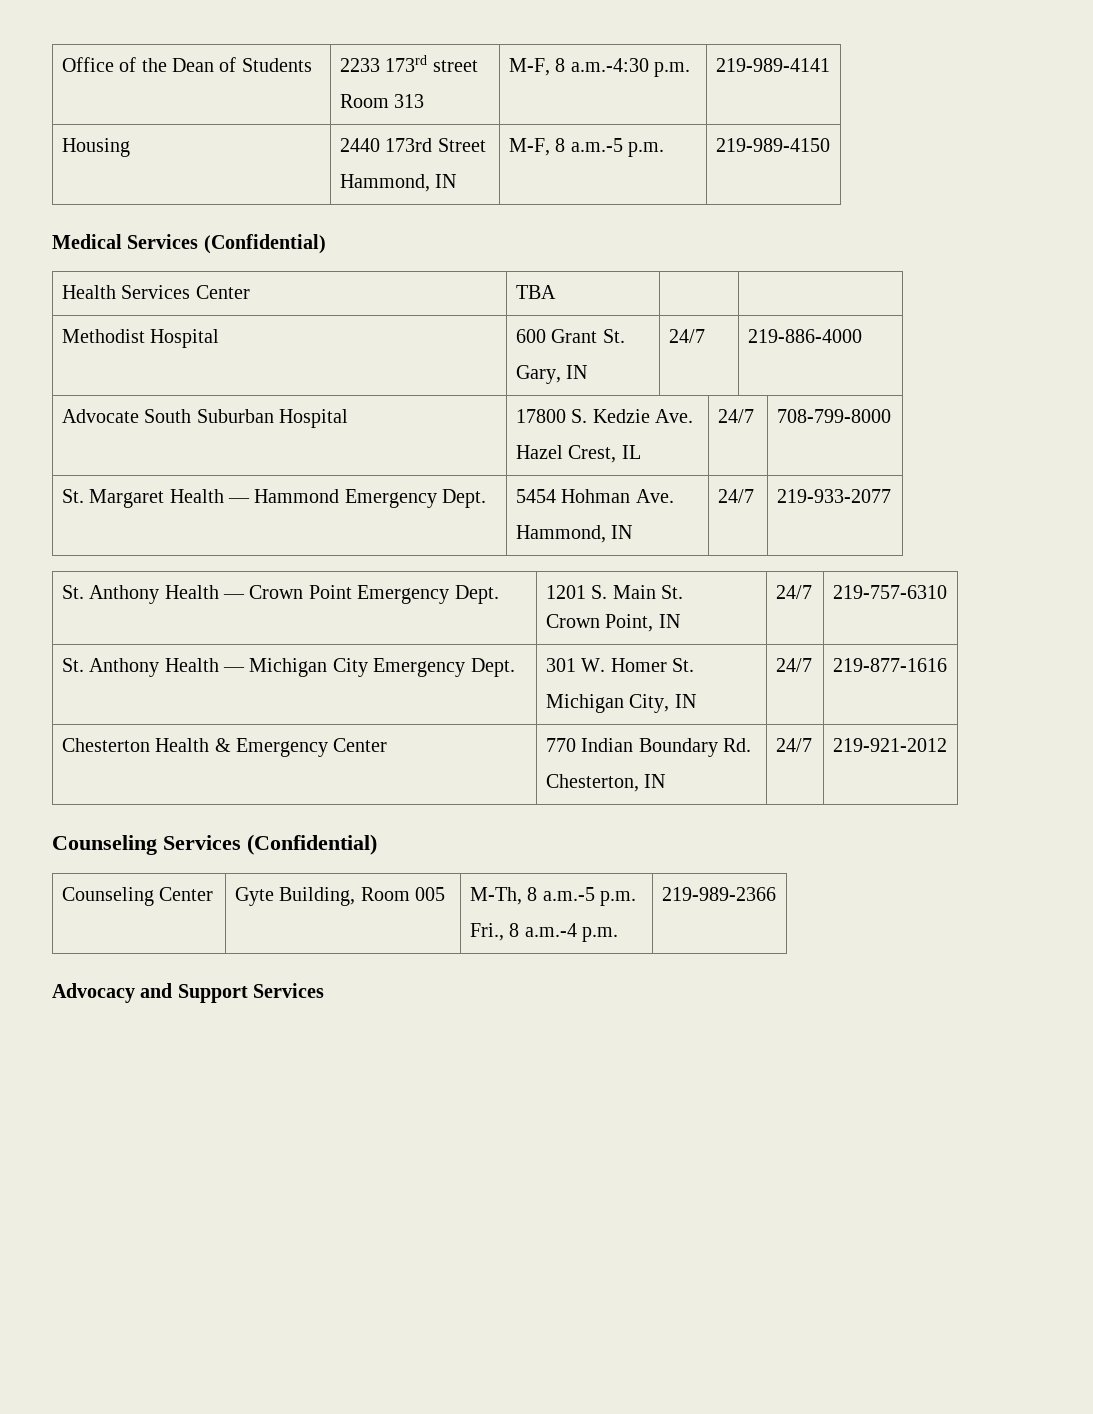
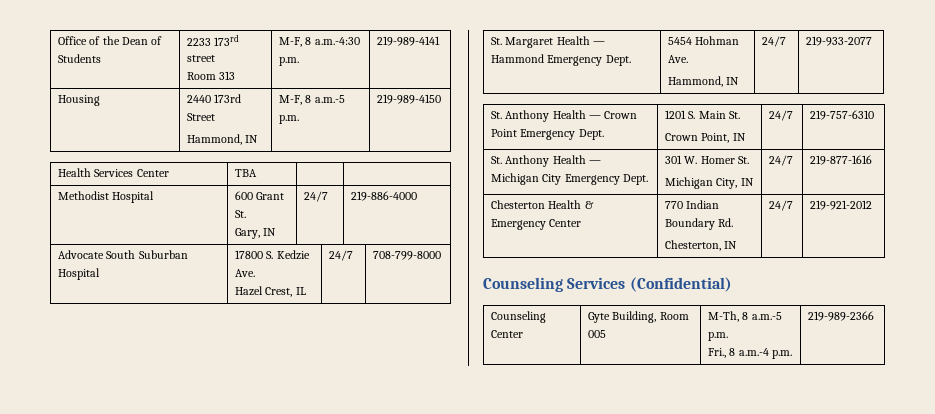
[52,234,326,254] // Medical Services (Confidential) -> (442, 99) none
[52,983,325,1003] // Advocacy and Support Services -> (875, 316) none

